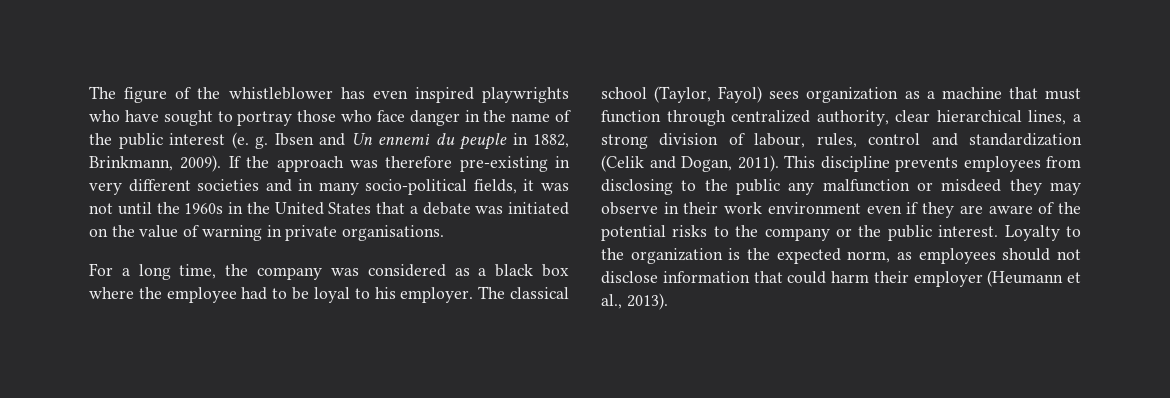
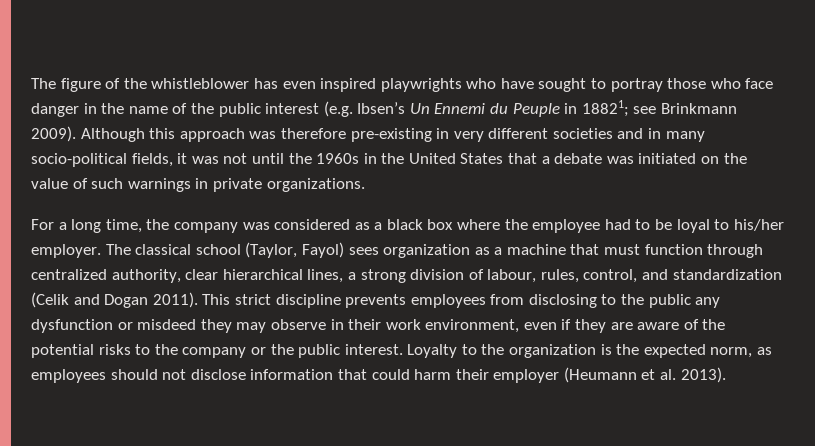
[231,132,569,150] [89,155,270,172] (e. g. Ibsen and Un ennemi du peuple in 1882, Brinkmann, 2009). If the -> [323,100,738,117] [31,126,176,142] (e.g. Ibsen’s Un Ennemi du Peuple in 18821; see Brinkmann 2009). Although this
[201,225,262,241] warning -> [91,178,191,192] such warnings
[342,225,445,241] organisations. -> [266,178,365,192] organizations.
[374,287,396,299] his -> [733,219,784,231] his/her
[868,133,921,145] control -> [583,269,638,283] control,
[681,156,732,172] Dogan, -> [104,294,149,308] Dogan
(815, 161) none -> [234,294,271,305] strict
[822,179,910,192] malfunction -> [31,319,113,333] dysfunction
[767,202,861,214] environment -> [425,319,520,333] environment,
[601,294,622,309] al., -> [660,369,677,380] al.

